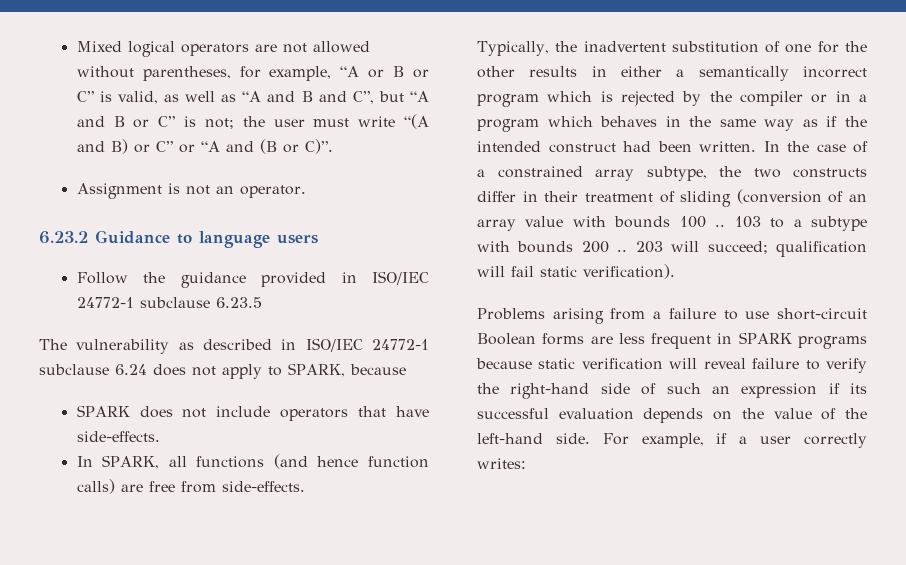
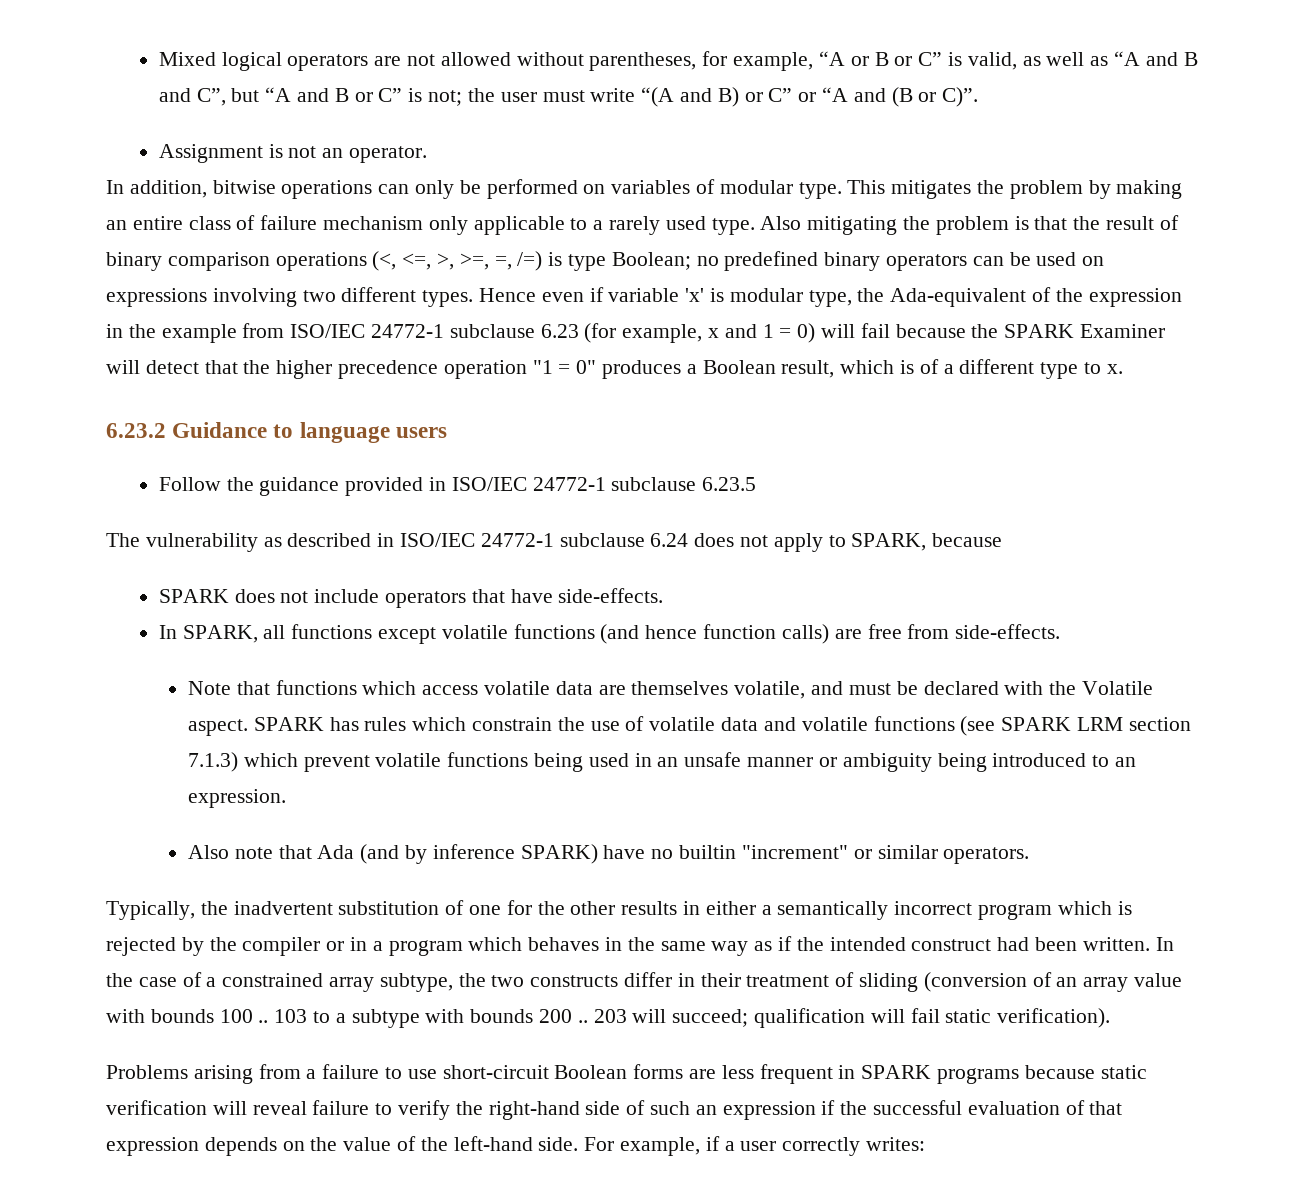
(306, 191) none -> [106,179,1183,199] [106,215,1179,235] [106,251,1105,271] [106,287,1182,307] [106,323,1166,343] [106,359,1123,379] // In addition, bitwise operations can only be performed on variables of modular type. This mitigates the problem by making an entire class of failure mechanism only applicable to a rarely used type. Also mitigating the problem is that the result of binary comparison operations (<, <=, >, >=, =, /=) is type Boolean; no predefined binary operators can be used on expressions involving two different types. Hence even if variable 'x' is modular type, the Ada-equivalent of the expression in the example from ISO/IEC 24772-1 subclause 6.23 (for example, x and 1 = 0) will fail because the SPARK Examiner will detect that the higher precedence operation "1 = 0" produces a Boolean result, which is of a different type to x.
(265, 462) none -> [378,624,595,644] except volatile functions
(305, 486) none -> [188,680,1153,699] [188,716,1191,736] [188,752,1136,772] [188,789,287,808] [188,844,1030,864] // Note that functions which access volatile data are themselves volatile, and must be declared with the Volatile aspect. SPARK has rules which constrain the use of volatile data and volatile functions (see SPARK LRM section 7.1.3) which prevent volatile functions being used in an unsafe manner or ambiguity being introduced to an expression. // Also note that Ada (and by inference SPARK) have no builtin "increment" or similar operators.
[850,383,867,394] its -> [840,1101,868,1115] the
(634, 414) none -> [1065,1100,1123,1115] [106,1137,199,1156] of that expression

